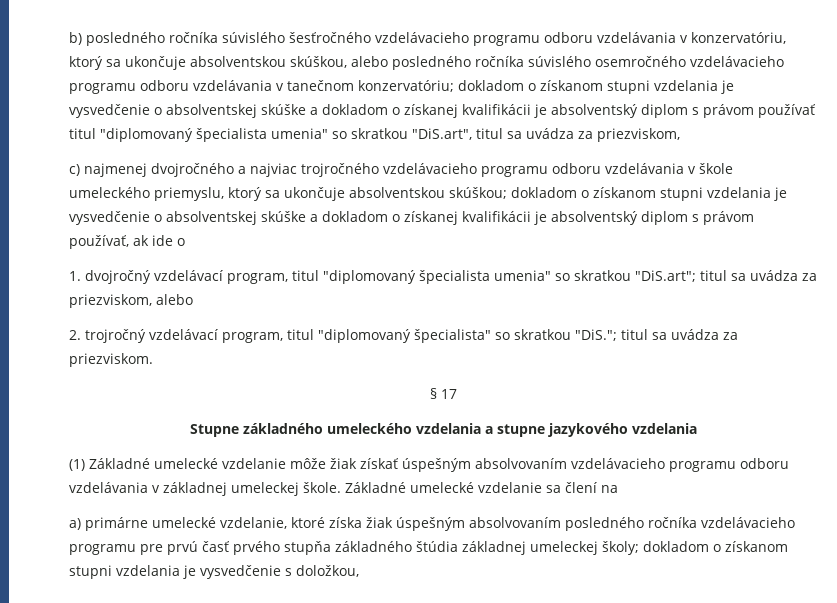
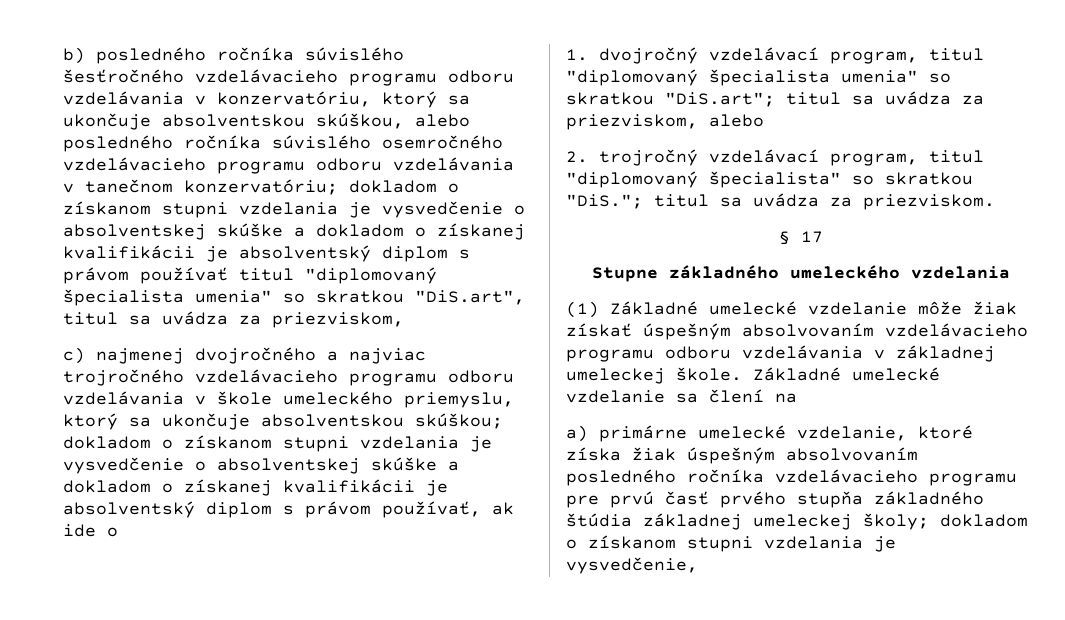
[484,423,697,437] a stupne jazykového vzdelania -> (1010, 272) none
[200,565,359,579] vysvedčenie s doložkou, -> [566,557,698,574] vysvedčenie,

